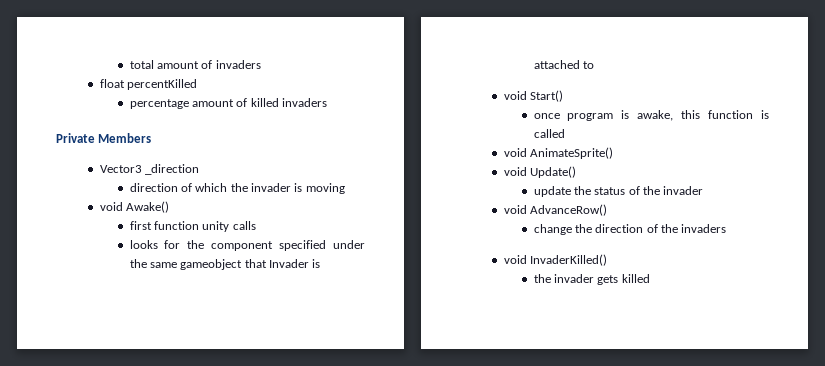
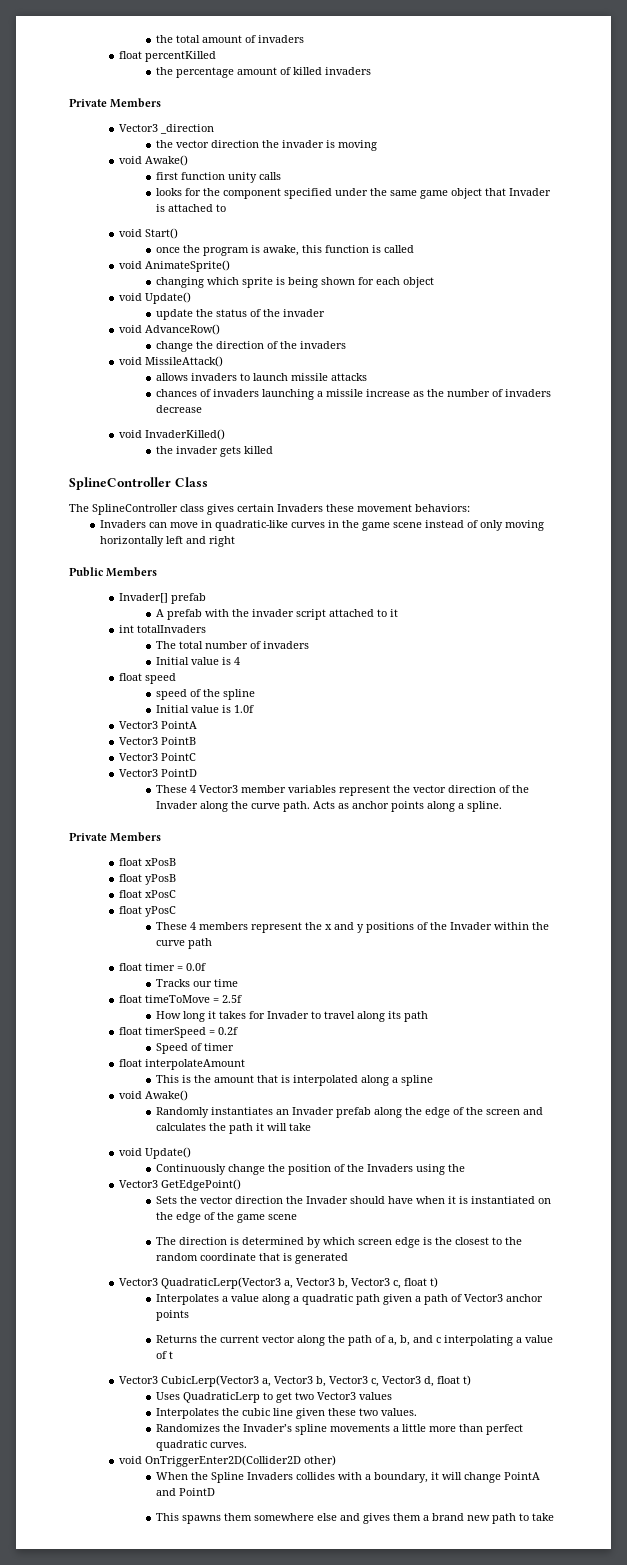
(129, 64) none -> [156,35,174,43] the
(198, 84) none -> [156,67,174,75] the
[129,183,228,192] direction of which -> [156,140,260,148] the vector direction
[180,259,243,270] gameobject -> [420,188,483,199] game object
(560, 116) none -> [183,245,201,253] the
(614, 153) none -> [156,277,435,288] // changing which sprite is being shown for each object
(727, 228) none -> [118,356,223,367] [156,373,368,381] [156,389,552,400] [156,405,203,413] // void MissileAttack() // allows invaders to launch missile attacks // chances of invaders launching a missile increase as the number of invaders decrease
(650, 278) none -> [69,477,208,490] [69,504,470,515] [99,520,544,531] [99,536,235,547] [69,567,158,577] [118,593,206,604] [156,609,399,620] [118,625,206,633] [156,641,310,649] [156,657,241,665] [118,673,176,684] [156,689,256,700] [156,705,255,713] [118,721,197,729] [118,737,196,745] [118,753,196,761] [118,769,197,777] [156,785,530,796] [156,801,503,812] [69,832,162,842] [118,858,176,866] [118,874,176,885] [118,890,176,898] [118,906,176,917] [156,922,550,933] [156,938,213,949] [118,963,206,971] [156,979,239,987] [118,995,242,1003] [156,1011,429,1022] [118,1027,238,1038] [156,1043,235,1054] [118,1059,245,1070] [156,1075,434,1086] [118,1090,188,1101] [156,1107,544,1118] [156,1123,312,1134] [118,1147,191,1159] [156,1164,466,1175] [118,1179,241,1191] [156,1196,552,1204] [156,1212,298,1223] [156,1237,523,1248] [156,1253,349,1264] [118,1277,438,1289] [156,1294,544,1305] [156,1310,190,1321] [156,1335,554,1346] [156,1351,174,1359] [118,1375,471,1387] [156,1392,393,1403] [156,1408,418,1419] [156,1424,524,1435] [156,1440,248,1451] [118,1455,336,1467] [156,1472,541,1483] [156,1488,216,1496] [156,1513,555,1524] // SplineController Class // The SplineController class gives certain Invaders these movement behaviors: // Invaders can move in quadratic-like curves in the game scene instead of only moving horizontally left and right // Public Members // Invader[] prefab // A prefab with the invader script attached to it // int totalInvaders // The total number of invaders // Initial value is 4 // float speed // speed of the spline // Initial value is 1.0f // Vector3 PointA // Vector3 PointB // Vector3 PointC // Vector3 PointD // These 4 Vector3 member variables represent the vector direction of the Invader along the curve path. Acts as anchor points along a spline. // Private Members // float xPosB // float yPosB // float xPosC // float yPosC // These 4 members represent the x and y positions of the Invader within the curve path // float timer = 0.0f // Tracks our time // float timeToMove = 2.5f // How long it takes for Invader to travel along its path // float timerSpeed = 0.2f // Speed of timer // float interpolateAmount // This is the amount that is interpolated along a spline // void Awake() // Randomly instantiates an Invader prefab along the edge of the screen and calculates the path it will take // void Update() // Continuously change the position of the Invaders using the // Vector3 GetEdgePoint() // Sets the vector direction the Invader should have when it is instantiated on the edge of the game scene // The direction is determined by which screen edge is the closest to the random coordinate that is generated // Vector3 QuadraticLerp(Vector3 a, Vector3 b, Vector3 c, float t) // Interpolates a value along a quadratic path given a path of Vector3 anchor points // Returns the current vector along the path of a, b, and c interpolating a value of t // Vector3 CubicLerp(Vector3 a, Vector3 b, Vector3 c, Vector3 d, float t) // Uses QuadraticLerp to get two Vector3 values // Interpolates the cubic line given these two values. // Randomizes the Invader’s spline movements a little more than perfect quadratic curves. // void OnTriggerEnter2D(Collider2D other) // When the Spline Invaders collides with a boundary, it will change PointA and PointD // This spawns them somewhere else and gives them a brand new path to take

